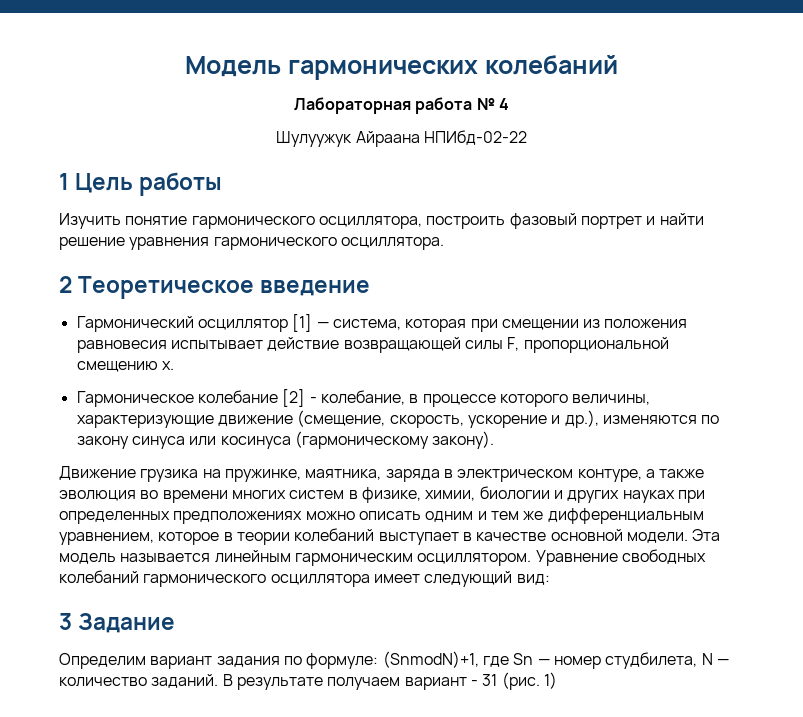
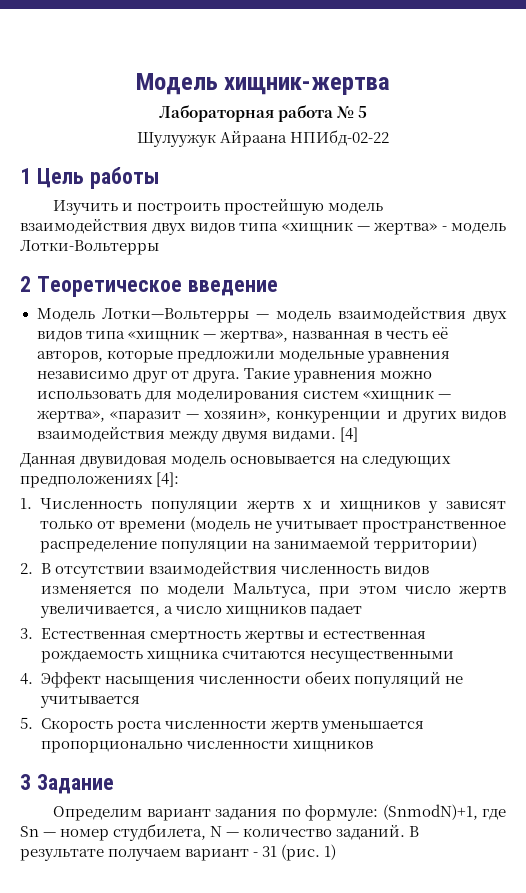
[185,55,618,80] Модель гармонических колебаний -> [135,73,391,95] Модель хищник-жертва
[498,98,509,110] 4 -> [358,106,368,118] 5
[125,213,704,229] [59,237,444,250] [59,276,371,299] [76,314,688,332] [76,337,669,353] [76,361,174,372] [76,389,651,407] [76,410,720,428] [76,431,495,449] [59,466,705,482] [59,486,705,503] [59,508,704,524] [59,528,721,545] [59,549,706,566] [59,570,550,587] понятие гармонического осциллятора, построить фазовый портрет и найти решение уравнения гармонического осциллятора. // 2 Теоретическое введение // Гармонический осциллятор [1] — система, которая при смещении из положения равновесия испытывает действие возвращающей силы F, пропорциональной смещению x. // Гармоническое колебание [2] - колебание, в процессе которого величины, характеризующие движение (смещение, скорость, ускорение и др.), изменяются по закону синуса или косинуса (гармоническому закону). // Движение грузика на пружинке, маятника, заряда в электрическом контуре, а также эволюция во времени многих систем в физике, химии, биологии и других науках при определенных предположениях можно описать одним и тем же дифференциальным уравнением, которое в теории колебаний выступает в качестве основной модели. Эта модель называется линейным гармоническим осциллятором. Уравнение свободных колебаний гармонического осциллятора имеет следующий вид: -> [122,198,384,215] [20,218,506,235] [20,240,159,255] [20,276,278,297] [36,306,507,323] [36,327,448,343] [36,350,450,363] [36,368,432,383] [36,390,451,403] [36,410,507,423] [36,426,358,443] [20,453,452,468] [20,472,180,488] [20,498,506,513] [39,516,506,533] [39,536,477,553] [20,561,429,578] [40,583,507,598] [39,605,362,618] [20,628,426,643] [40,650,454,663] [20,671,463,688] [39,696,140,708] [20,717,424,733] [40,740,373,753] и построить простейшую модель взаимодействия двух видов типа «хищник — жертва» - модель Лотки-Вольтерры // 2 Теоретическое введение // Модель Лотки—Вольтерры — модель взаимодействия двух видов типа «хищник — жертва», названная в честь её авторов, которые предложили модельные уравнения независимо друг от друга. Такие уравнения можно использовать для моделирования систем «хищник — жертва», «паразит — хозяин», конкуренции и других видов взаимодействия между двумя видами. [4] // Данная двувидовая модель основывается на следующих предположениях [4]: // 1. Численность популяции жертв x и хищников y зависят только от времени (модель не учитывает пространственное распределение популяции на занимаемой территории) // 2. В отсутствии взаимодействия численность видов изменяется по модели Мальтуса, при этом число жертв увеличивается, а число хищников падает // 3. Естественная смертность жертвы и естественная рождаемость хищника считаются несущественными // 4. Эффект насыщения численности обеих популяций не учитывается // 5. Скорость роста численности жертв уменьшается пропорционально численности хищников

